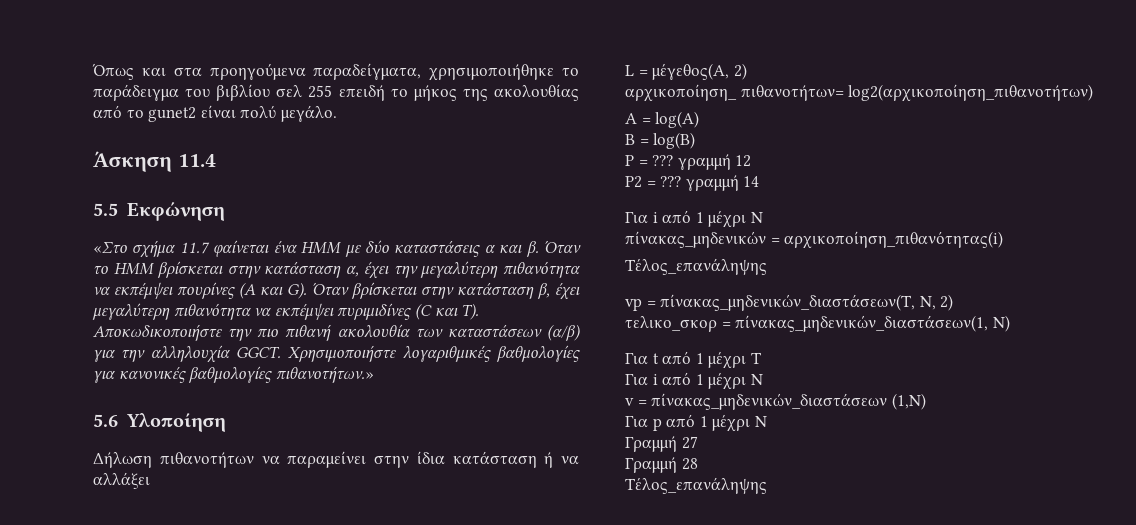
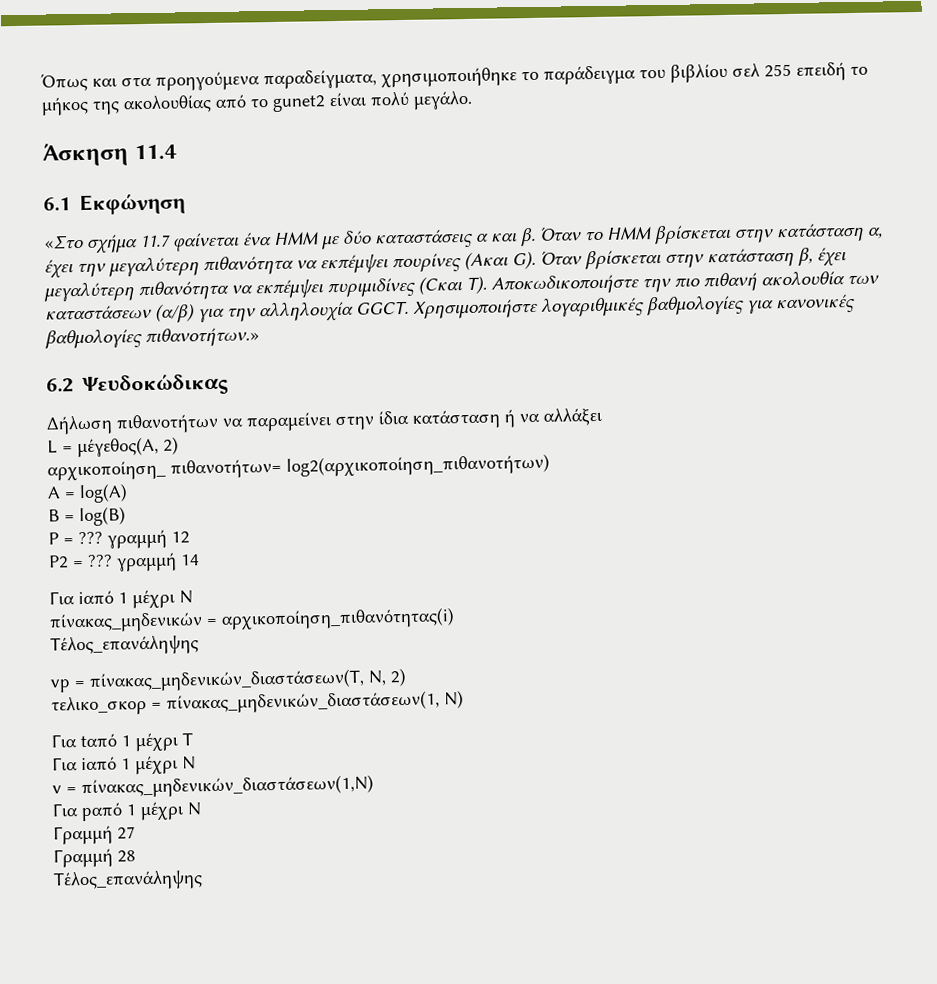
[93,203,118,216] 5.5 -> [43,197,71,212] 6.1
[239,282,283,299] (A και -> [464,251,509,271] (Aκαι
[414,303,458,320] (C και -> [418,276,463,295] (Cκαι
[93,413,226,432] 5.6 Υλοποίηση -> [46,373,230,396] 6.2 Ψευδοκώδικας
[652,210,692,223] i από -> [78,590,114,606] iαπό
[652,351,692,364] t από -> [80,733,117,749] tαπό
[652,372,692,385] i από -> [81,756,117,772] iαπό
[651,393,926,410] [625,414,696,431] πίνακας_μηδενικών_διαστάσεων (1,Ν) // Για p από -> [81,774,374,799] [52,802,123,822] πίνακας_μηδενικών_διαστάσεων(1,Ν) // Για pαπό

